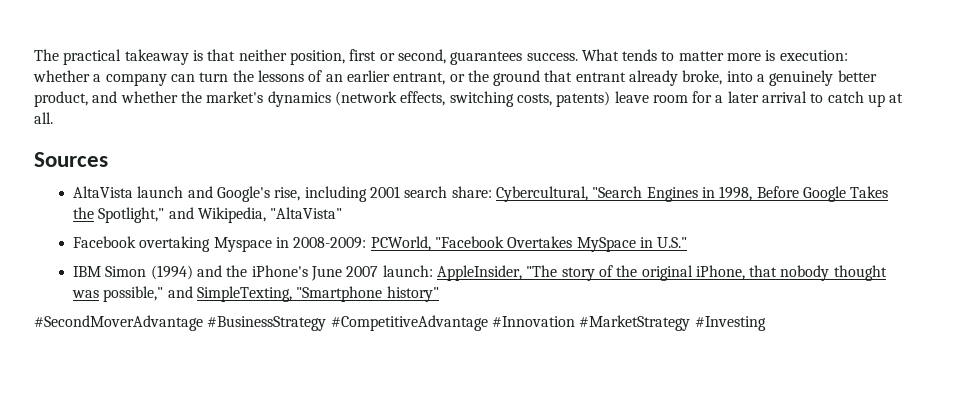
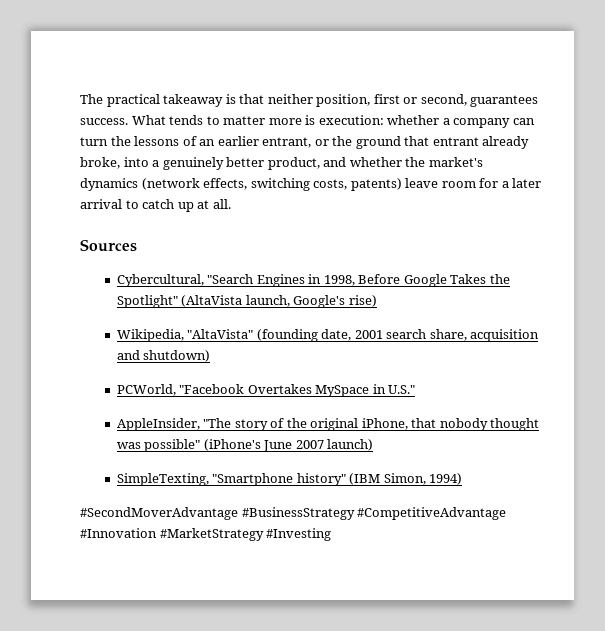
[73,186,492,202] AltaVista launch and Google's rise, including 2001 search share: -> (137, 245) none
[98,207,343,223] [73,236,367,252] Spotlight," and Wikipedia, "AltaVista" // Facebook overtaking Myspace in 2008-2009: -> [116,295,377,308] [116,329,540,342] [116,350,211,362] Spotlight" (AltaVista launch, Google's rise) // Wikipedia, "AltaVista" (founding date, 2001 search share, acquisition and shutdown) //
[73,265,433,281] IBM Simon (1994) and the iPhone's June 2007 launch: -> (416, 389) none
[103,286,193,302] possible," and -> [144,439,374,452] possible" (iPhone's June 2007 launch) //
(439, 294) none -> [349,473,463,485] (IBM Simon, 1994)

